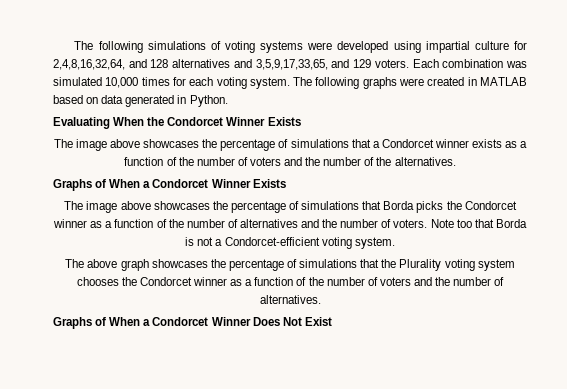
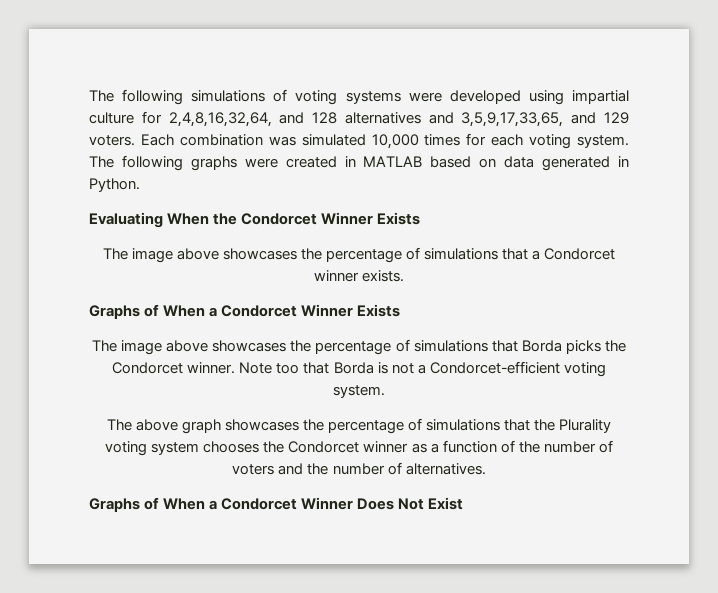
[472,139,528,148] [124,157,456,166] exists as a function of the number of voters and the number of the alternatives. -> [362,270,405,282] exists.
[53,219,428,228] winner as a function of the number of alternatives and the number of voters. -> [187,362,236,374] winner.

